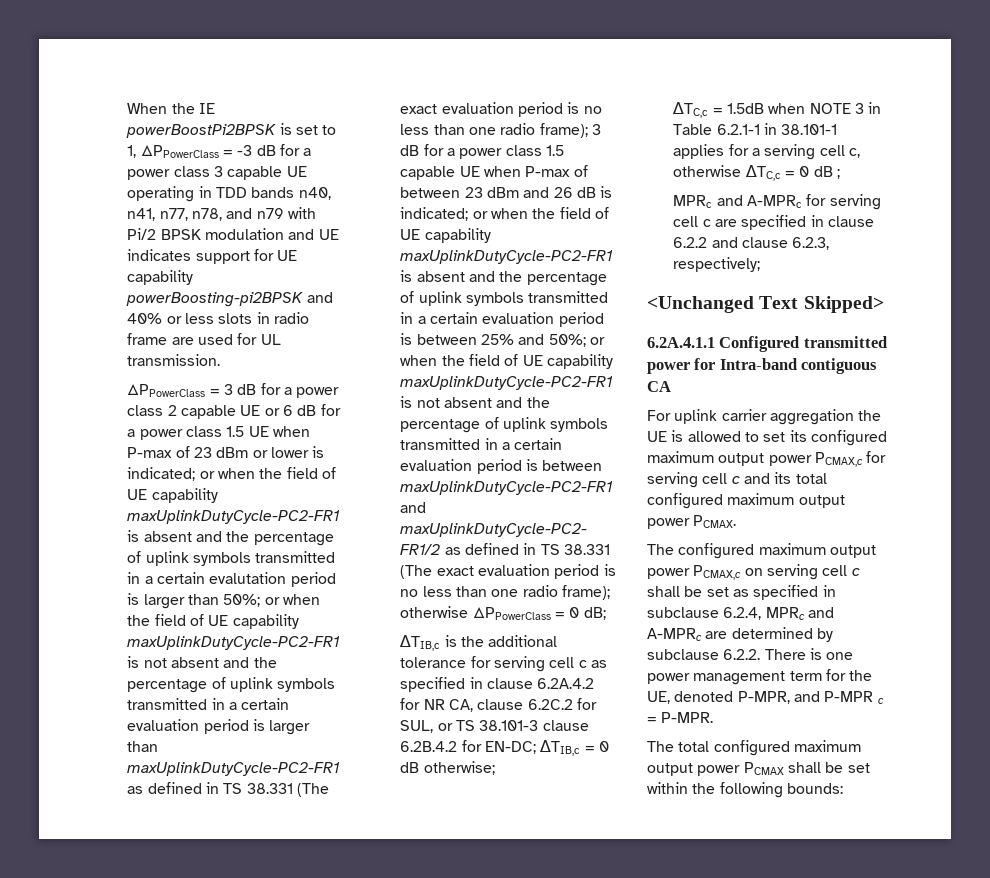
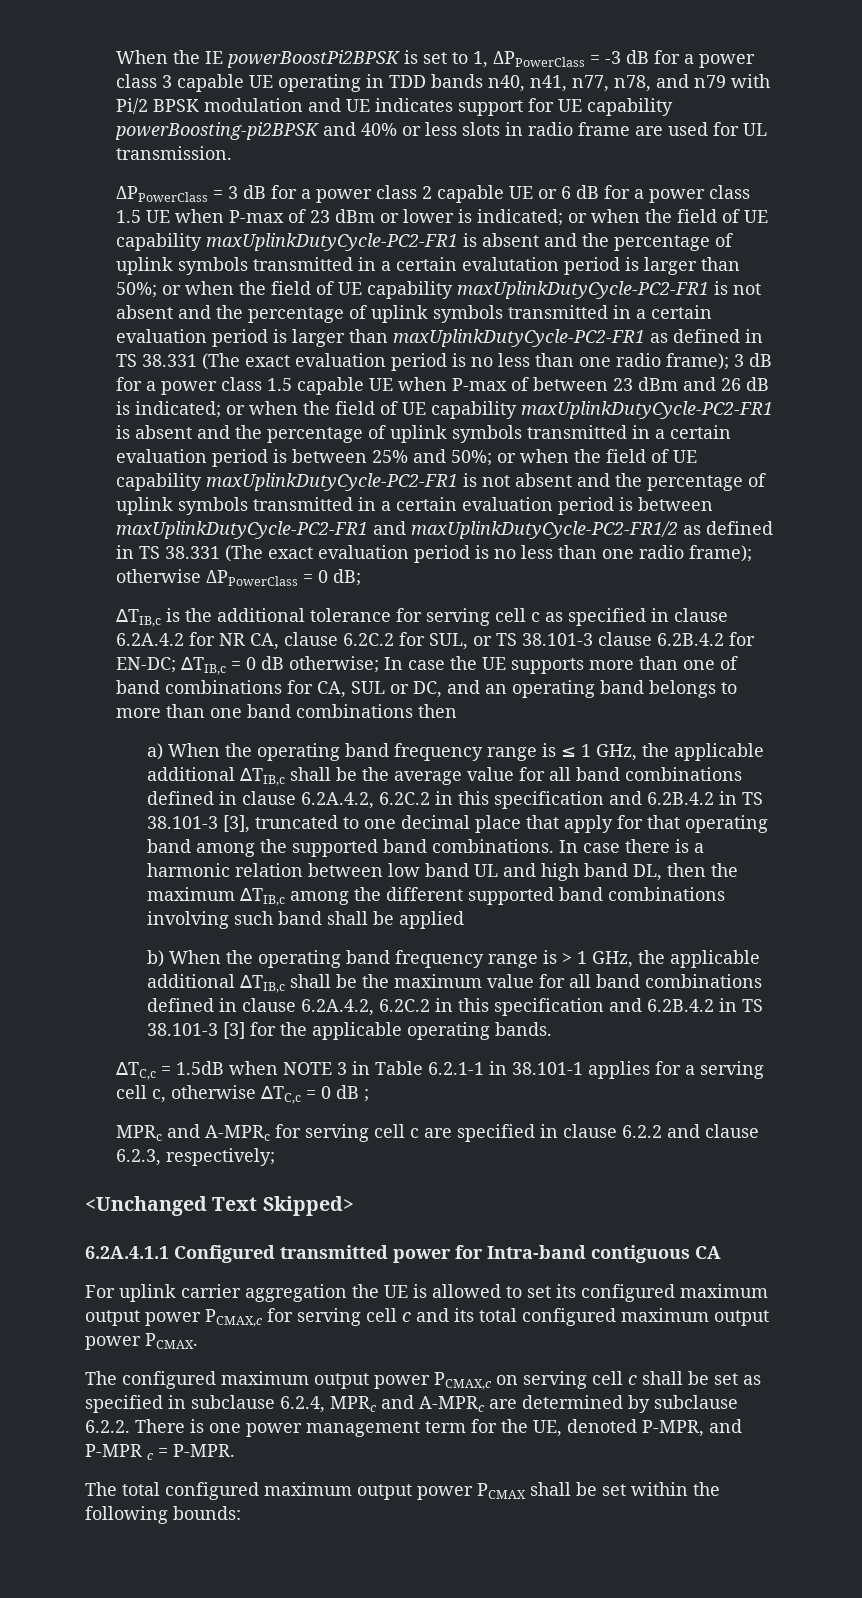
(495, 768) none -> [384,656,739,674] [116,680,738,698] [116,704,458,718] [147,743,765,761] [147,767,743,786] [147,791,764,809] [147,815,769,833] [147,839,705,857] [147,863,739,881] [147,887,726,906] [147,911,465,929] [147,950,761,968] [147,974,763,993] [147,998,764,1016] [147,1022,553,1040] In case the UE supports more than one of band combinations for CA, SUL or DC, and an operating band belongs to more than one band combinations then // a) When the operating band frequency range is ≤ 1 GHz, the applicable additional ∆TIB,c shall be the average value for all band combinations defined in clause 6.2A.4.2, 6.2C.2 in this specification and 6.2B.4.2 in TS 38.101-3 [3], truncated to one decimal place that apply for that operating band among the supported band combinations. In case there is a harmonic relation between low band UL and high band DL, then the maximum ∆TIB,c among the different supported band combinations involving such band shall be applied // b) When the operating band frequency range is > 1 GHz, the applicable additional ∆TIB,c shall be the maximum value for all band combinations defined in clause 6.2A.4.2, 6.2C.2 in this specification and 6.2B.4.2 in TS 38.101-3 [3] for the applicable operating bands.

